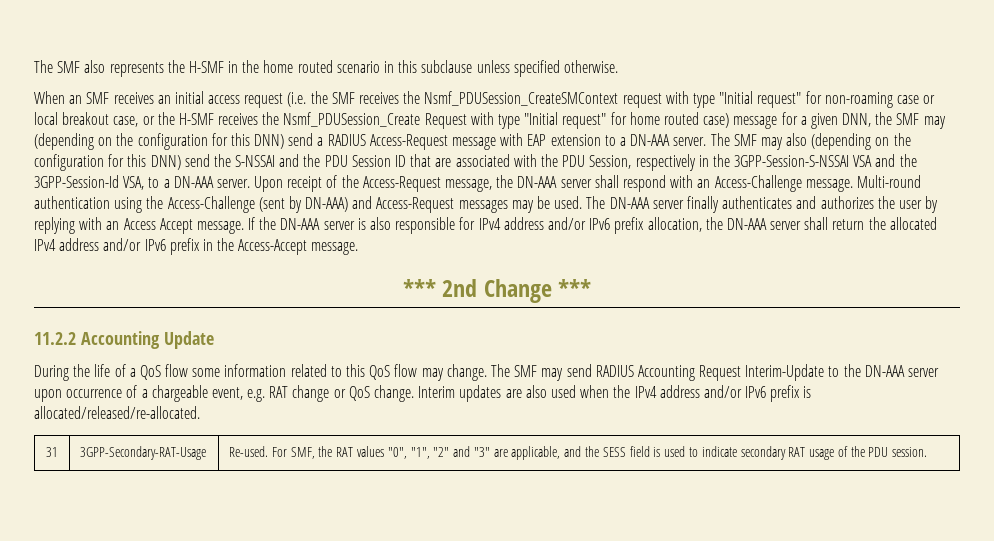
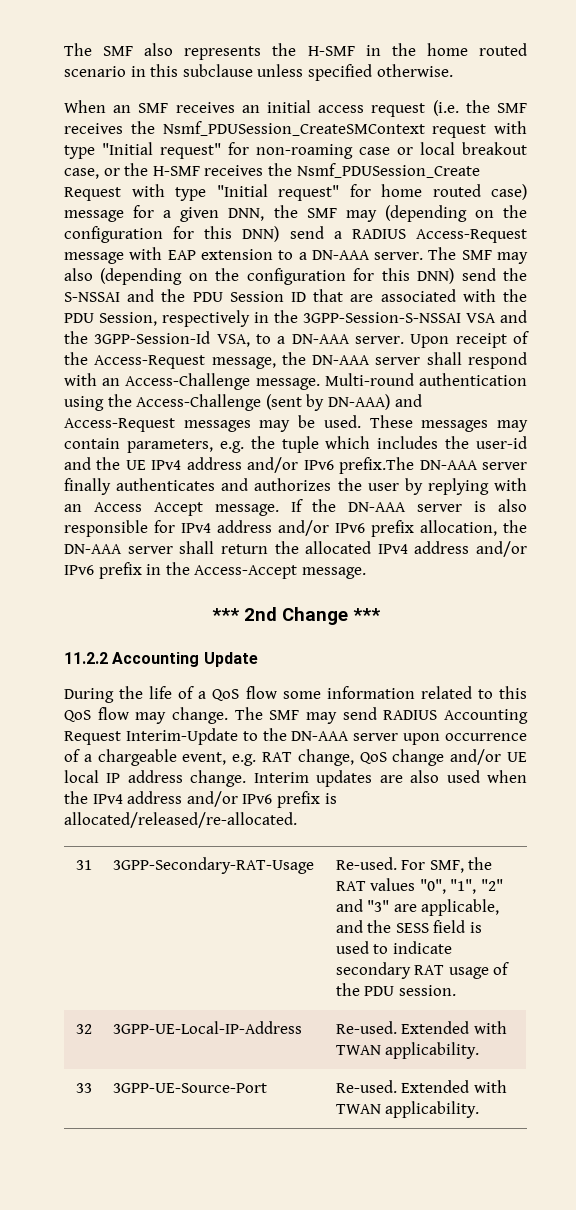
[586,196,606,209] The -> [369,415,528,432] [64,436,527,453] [64,457,415,474] These messages may contain parameters, e.g. the tuple which includes the user-id and the UE IPv4 address and/or IPv6 prefix.The
[292,385,370,402] change or QoS -> [297,749,527,766] [64,770,183,783] change, QoS change and/or UE local IP address
(928, 452) none -> [75,1024,92,1034] [112,1021,302,1034] [335,1021,507,1034] [335,1042,480,1059] [75,1083,92,1093] [112,1083,267,1093] [335,1080,507,1093] [335,1101,480,1118] // 32 | 3GPP-UE-Local-IP-Address | Re-used. Extended with TWAN applicability. // 33 | 3GPP-UE-Source-Port | Re-used. Extended with TWAN applicability.

